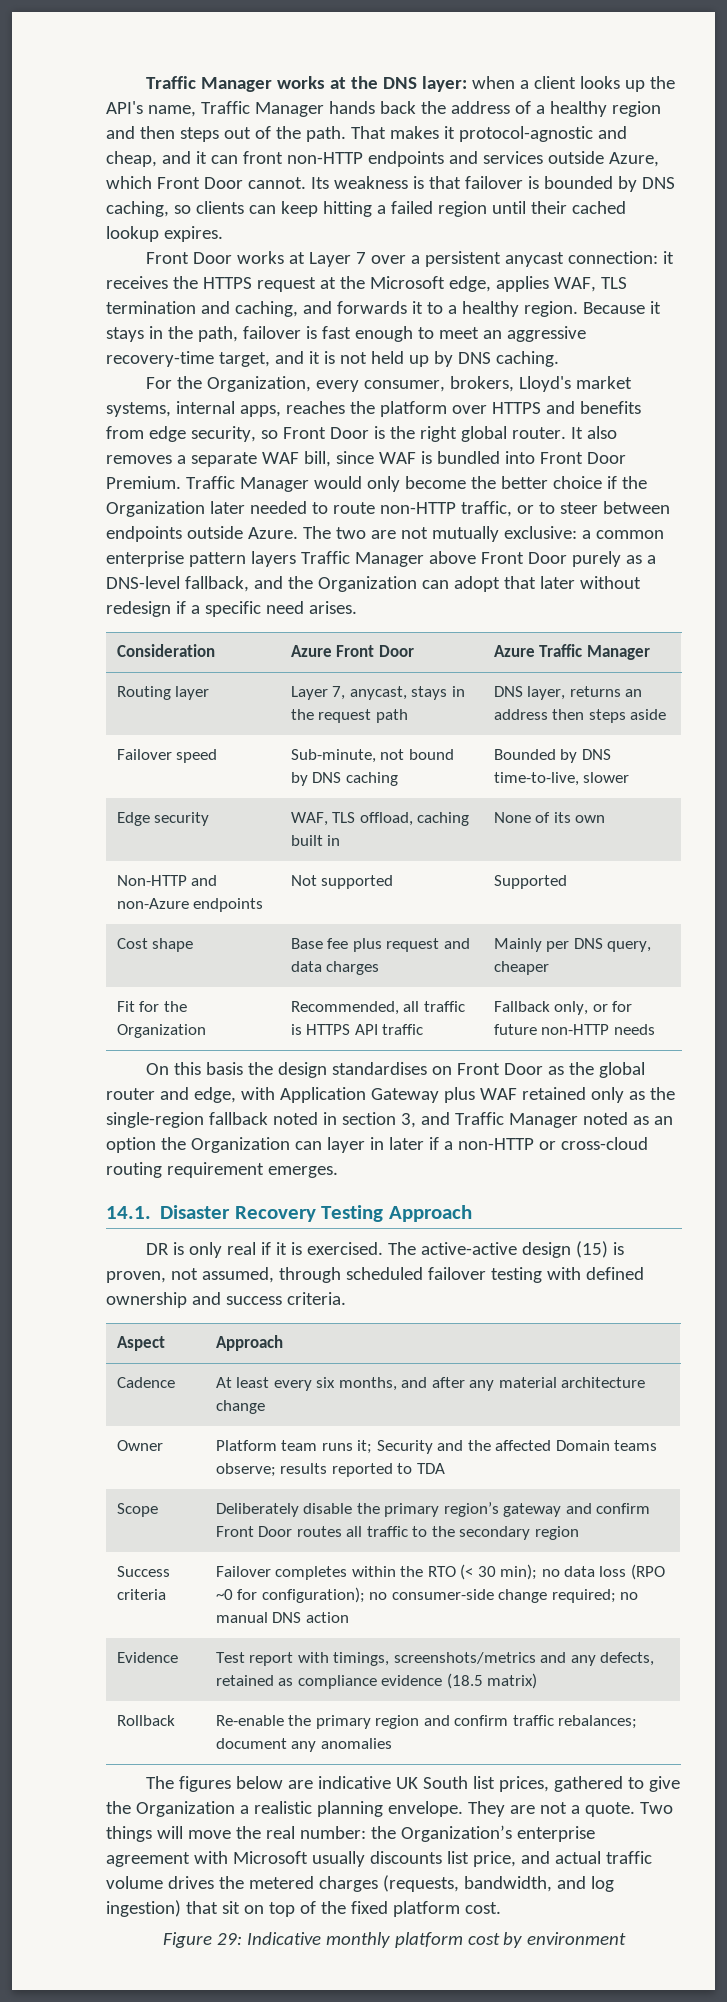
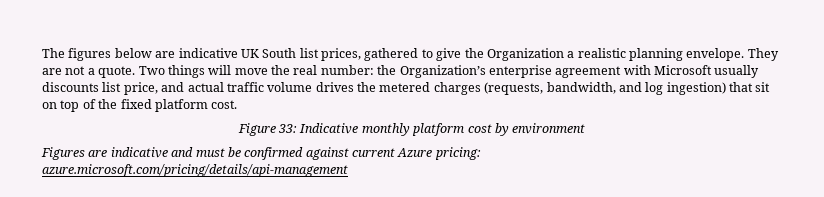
[146,76,676,92] [106,101,661,117] [106,126,627,142] [106,151,659,167] [106,176,675,192] [106,201,626,217] [106,226,223,242] [146,251,675,267] [106,276,627,292] [106,301,661,317] [106,326,586,342] [106,351,559,367] [146,376,633,392] [106,401,641,417] [106,426,617,442] [106,451,626,467] [106,476,647,492] [106,501,670,517] [106,526,664,542] [106,551,656,567] [106,576,641,592] [106,601,357,617] [116,644,215,657] [290,645,414,657] [493,644,650,660] [116,686,210,700] [290,686,465,700] [290,709,408,723] [493,686,643,700] [493,709,667,723] [116,749,218,763] [290,749,454,763] [290,772,398,786] [493,749,611,763] [493,772,630,786] [116,812,210,826] [290,812,470,826] [290,835,341,846] [493,812,606,823] [116,875,218,886] [116,898,264,912] [290,875,394,889] [493,875,567,889] [116,938,194,952] [290,938,470,952] [290,961,380,975] [493,938,652,952] [493,961,549,975] [116,1001,187,1012] [116,1024,206,1038] [290,1001,465,1015] [290,1024,424,1035] [493,1001,633,1015] [493,1024,655,1035] [146,1062,646,1078] [106,1087,675,1103] [106,1112,673,1128] [106,1137,648,1153] [106,1162,338,1178] [106,1205,472,1222] [146,1241,625,1258] [106,1267,644,1283] [106,1292,346,1308] [116,1336,165,1351] [215,1335,283,1351] [116,1377,175,1388] [215,1377,646,1391] [215,1400,265,1414] [116,1440,163,1451] [215,1440,658,1454] [215,1463,445,1477] [116,1503,158,1517] [215,1502,651,1517] [215,1526,579,1540] [116,1566,170,1577] [116,1589,166,1600] [215,1564,665,1580] [215,1587,639,1603] [215,1612,349,1623] [116,1652,178,1663] [215,1652,655,1666] [215,1673,538,1689] [116,1715,175,1726] [215,1715,638,1729] [215,1738,392,1752] Traffic Manager works at the DNS layer: when a client looks up the API's name, Traffic Manager hands back the address of a healthy region and then steps out of the path. That makes it protocol-agnostic and cheap, and it can front non-HTTP endpoints and services outside Azure, which Front Door cannot. Its weakness is that failover is bounded by DNS caching, so clients can keep hitting a failed region until their cached lookup expires. // Front Door works at Layer 7 over a persistent anycast connection: it receives the HTTPS request at the Microsoft edge, applies WAF, TLS termination and caching, and forwards it to a healthy region. Because it stays in the path, failover is fast enough to meet an aggressive recovery-time target, and it is not held up by DNS caching. // For the Organization, every consumer, brokers, Lloyd's market systems, internal apps, reaches the platform over HTTPS and benefits from edge security, so Front Door is the right global router. It also removes a separate WAF bill, since WAF is bundled into Front Door Premium. Traffic Manager would only become the better choice if the Organization later needed to route non-HTTP traffic, or to steer between endpoints outside Azure. The two are not mutually exclusive: a common enterprise pattern layers Traffic Manager above Front Door purely as a DNS-level fallback, and the Organization can adopt that later without redesign if a specific need arises. // Consideration | Azure Front Door | Azure Traffic Manager // Routing layer | Layer 7, anycast, stays in the request path | DNS layer, returns an address then steps aside // Failover speed | Sub-minute, not bound by DNS caching | Bounded by DNS time-to-live, slower // Edge security | WAF, TLS offload, caching built in | None of its own // Non-HTTP and non-Azure endpoints | Not supported | Supported // Cost shape | Base fee plus request and data charges | Mainly per DNS query, cheaper // Fit for the Organization | Recommended, all traffic is HTTPS API traffic | Fallback only, or for future non-HTTP needs // On this basis the design standardises on Front Door as the global router and edge, with Application Gateway plus WAF retained only as the single-region fallback noted in section 3, and Traffic Manager noted as an option the Organization can layer in later if a non-HTTP or cross-cloud routing requirement emerges. // 14.1. Disaster Recovery Testing Approach // DR is only real if it is exercised. The active-active design (15) is proven, not assumed, through scheduled failover testing with defined ownership and success criteria. // Aspect | Approach // Cadence | At least every six months, and after any material architecture change // Owner | Platform team runs it; Security and the affected Domain teams observe; results reported to TDA // Scope | Deliberately disable the primary region’s gateway and confirm Front Door routes all traffic to the secondary region // Success criteria | Failover completes within the RTO (< 30 min); no data loss (RPO ~0 for configuration); no consumer-side change required; no manual DNS action // Evidence | Test report with timings, screenshots/metrics and any defects, retained as compliance evidence (18.5 matrix) // Rollback | Re-enable the primary region and confirm traffic rebalances; document any anomalies // -> (42, 53) none
[216,1933,242,1945] 29: -> [278,124,298,133] 33:
(627, 1938) none -> [41,147,481,160] [42,164,348,177] // Figures are indicative and must be confirmed against current Azure pricing: azure.microsoft.com/pricing/details/api-management

